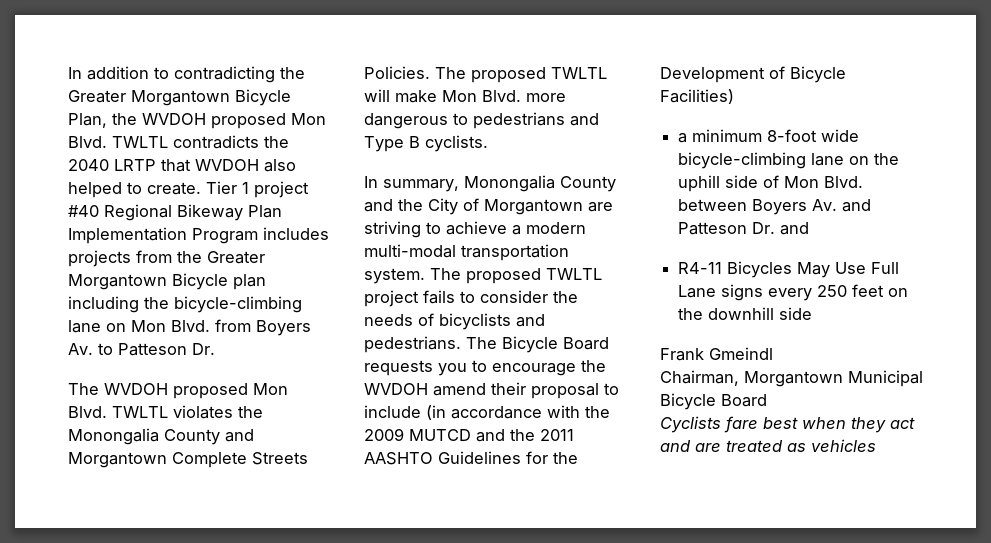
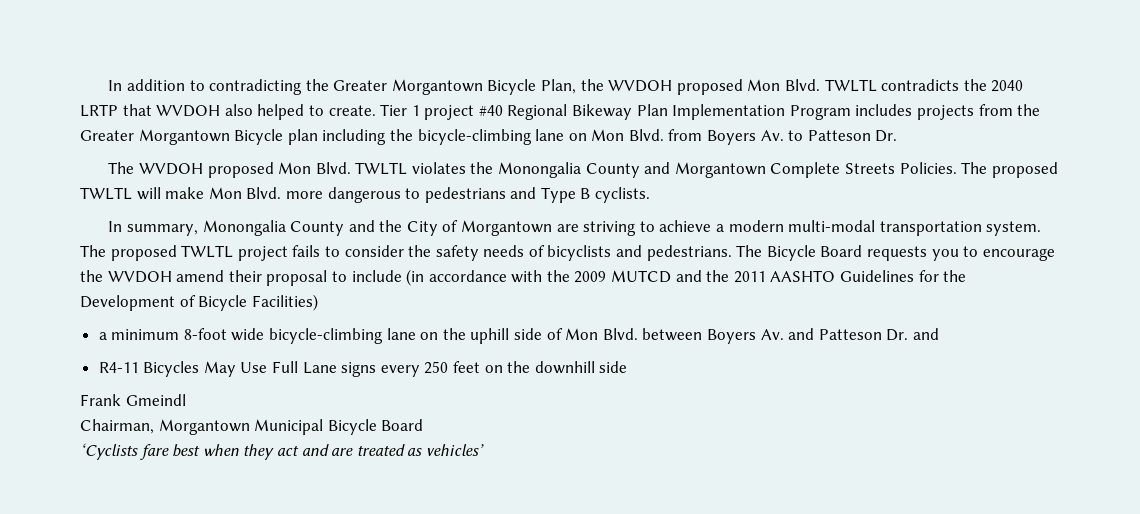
(578, 297) none -> [435,245,479,261] safety
[660,416,721,433] Cyclists -> [80,443,138,460] ‘Cyclists
[811,439,876,452] vehicles -> [425,444,484,456] vehicles’

